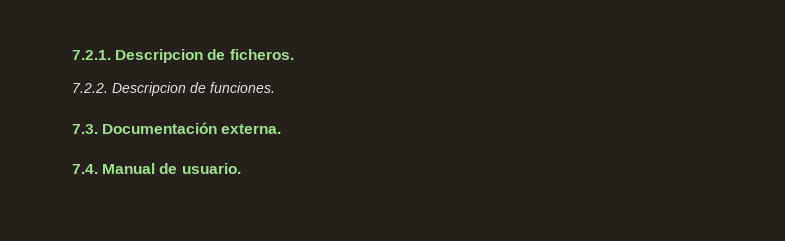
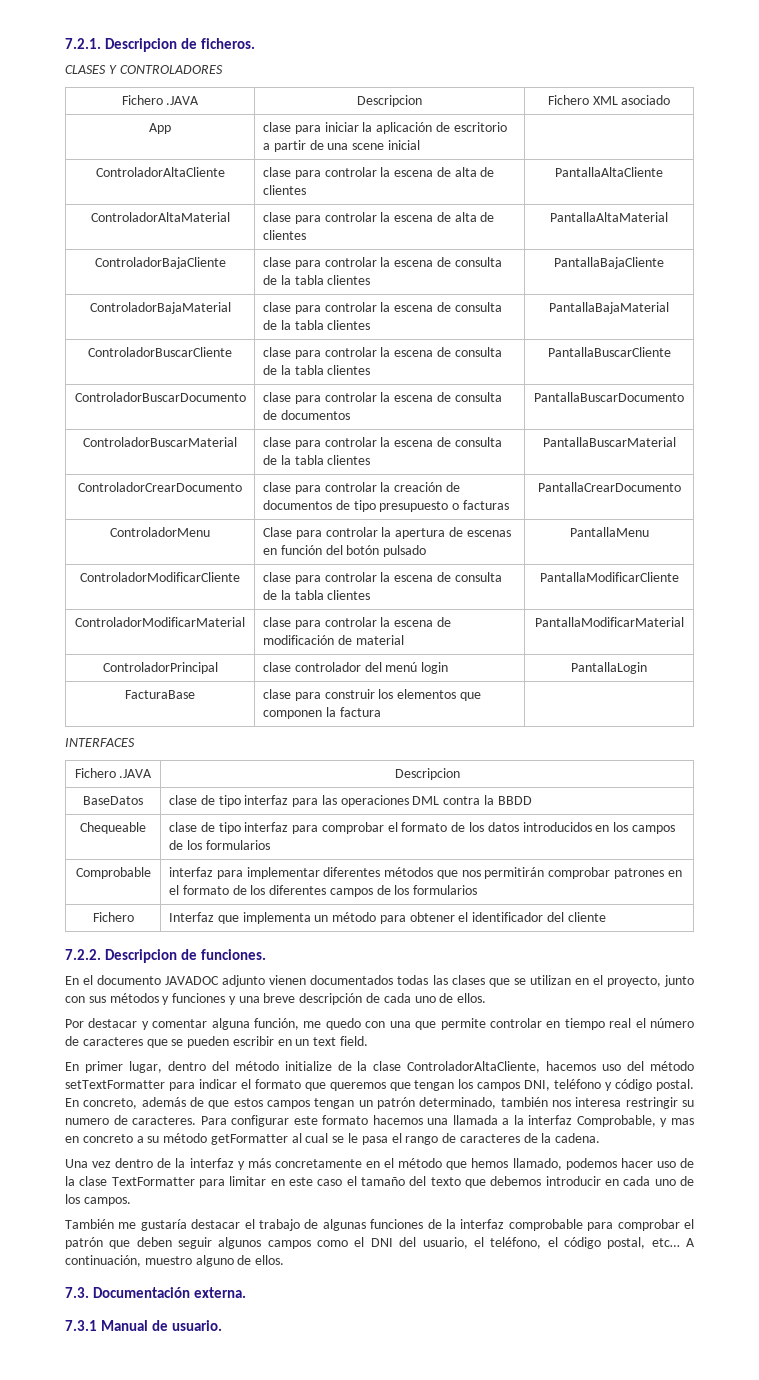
[72,82,275,96] 7.2.2. Descripcion de funciones. -> [65,65,223,74] [121,95,200,105] [357,95,422,107] [547,95,671,105] [149,123,171,134] [262,122,507,134] [262,140,420,152] [95,167,225,177] [262,167,495,179] [262,185,306,195] [555,167,663,177] [90,212,230,222] [262,212,495,224] [262,230,306,240] [550,212,668,222] [94,257,226,269] [262,257,502,269] [262,275,371,285] [554,257,664,269] [89,302,231,314] [262,302,502,314] [262,320,371,330] [549,302,669,314] [88,347,232,357] [262,347,502,359] [262,365,371,375] [547,347,671,357] [74,392,246,402] [262,392,502,404] [262,410,350,420] [534,392,684,402] [83,437,237,447] [262,437,502,449] [262,455,371,465] [542,437,676,447] [78,482,242,492] [262,482,460,494] [262,500,509,512] [537,482,681,492] [110,527,210,537] [262,527,511,539] [262,545,427,557] [569,527,649,537] [80,572,240,582] [262,572,502,584] [262,590,371,600] [539,572,679,582] [75,617,245,627] [262,617,451,629] [262,635,404,645] [534,617,684,627] [102,662,218,674] [262,662,449,674] [571,662,647,674] [125,690,195,699] [262,689,481,701] [262,707,381,719] [65,738,135,747] [74,768,153,778] [394,768,460,780] [83,796,143,805] [168,795,532,807] [80,822,146,834] [168,822,675,834] [168,840,270,850] [75,867,151,879] [168,867,682,879] [168,885,478,897] [92,912,134,922] [168,912,606,924] [65,949,267,963] [65,975,694,987] [65,993,487,1005] [65,1018,695,1030] [65,1036,369,1048] [65,1061,695,1073] [65,1079,694,1091] [65,1097,694,1109] [65,1115,694,1127] [65,1133,601,1145] [65,1158,694,1170] [65,1176,694,1188] [65,1194,131,1206] [65,1219,694,1231] [65,1237,696,1249] [65,1255,285,1267] CLASES Y CONTROLADORES // Fichero .JAVA | Descripcion | Fichero XML asociado // App | clase para iniciar la aplicación de escritorio a partir de una scene inicial | // ControladorAltaCliente | clase para controlar la escena de alta de clientes | PantallaAltaCliente // ControladorAltaMaterial | clase para controlar la escena de alta de clientes | PantallaAltaMaterial // ControladorBajaCliente | clase para controlar la escena de consulta de la tabla clientes | PantallaBajaCliente // ControladorBajaMaterial | clase para controlar la escena de consulta de la tabla clientes | PantallaBajaMaterial // ControladorBuscarCliente | clase para controlar la escena de consulta de la tabla clientes | PantallaBuscarCliente // ControladorBuscarDocumento | clase para controlar la escena de consulta de documentos | PantallaBuscarDocumento // ControladorBuscarMaterial | clase para controlar la escena de consulta de la tabla clientes | PantallaBuscarMaterial // ControladorCrearDocumento | clase para controlar la creación de documentos de tipo presupuesto o facturas | PantallaCrearDocumento // ControladorMenu | Clase para controlar la apertura de escenas en función del botón pulsado | PantallaMenu // ControladorModificarCliente | clase para controlar la escena de consulta de la tabla clientes | PantallaModificarCliente // ControladorModificarMaterial | clase para controlar la escena de modificación de material | PantallaModificarMaterial // ControladorPrincipal | clase controlador del menú login | PantallaLogin // FacturaBase | clase para construir los elementos que componen la factura | // INTERFACES // Fichero .JAVA | Descripcion // BaseDatos | clase de tipo interfaz para las operaciones DML contra la BBDD // Chequeable | clase de tipo interfaz para comprobar el formato de los datos introducidos en los campos de los formularios // Comprobable | interfaz para implementar diferentes métodos que nos permitirán comprobar patrones en el formato de los diferentes campos de los formularios // Fichero | Interfaz que implementa un método para obtener el identificador del cliente // 7.2.2. Descripcion de funciones. // En el documento JAVADOC adjunto vienen documentados todas las clases que se utilizan en el proyecto, junto con sus métodos y funciones y una breve descripción de cada uno de ellos. // Por destacar y comentar alguna función, me quedo con una que permite controlar en tiempo real el número de caracteres que se pueden escribir en un text field. // En primer lugar, dentro del método initialize de la clase ControladorAltaCliente, hacemos uso del método setTextFormatter para indicar el formato que queremos que tengan los campos DNI, teléfono y código postal. En concreto, además de que estos campos tengan un patrón determinado, también nos interesa restringir su numero de caracteres. Para configurar este formato hacemos una llamada a la interfaz Comprobable, y mas en concreto a su método getFormatter al cual se le pasa el rango de caracteres de la cadena. // Una vez dentro de la interfaz y más concretamente en el método que hemos llamado, podemos hacer uso de la clase TextFormatter para limitar en este caso el tamaño del texto que debemos introducir en cada uno de los campos. // También me gustaría destacar el trabajo de algunas funciones de la interfaz comprobable para comprobar el patrón que deben seguir algunos campos como el DNI del usuario, el teléfono, el código postal, etc… A continuación, muestro alguno de ellos.
[72,164,98,174] 7.4. -> [65,1320,97,1331] 7.3.1

